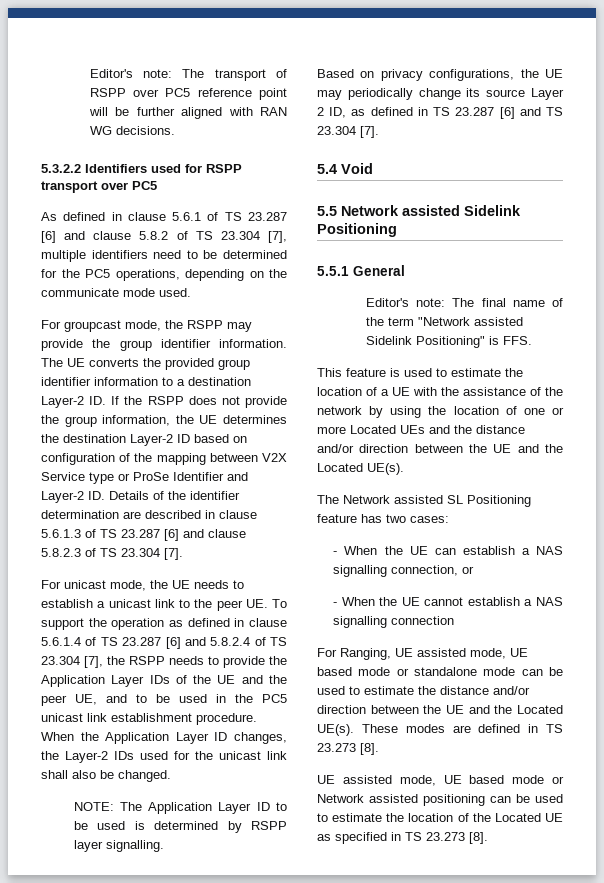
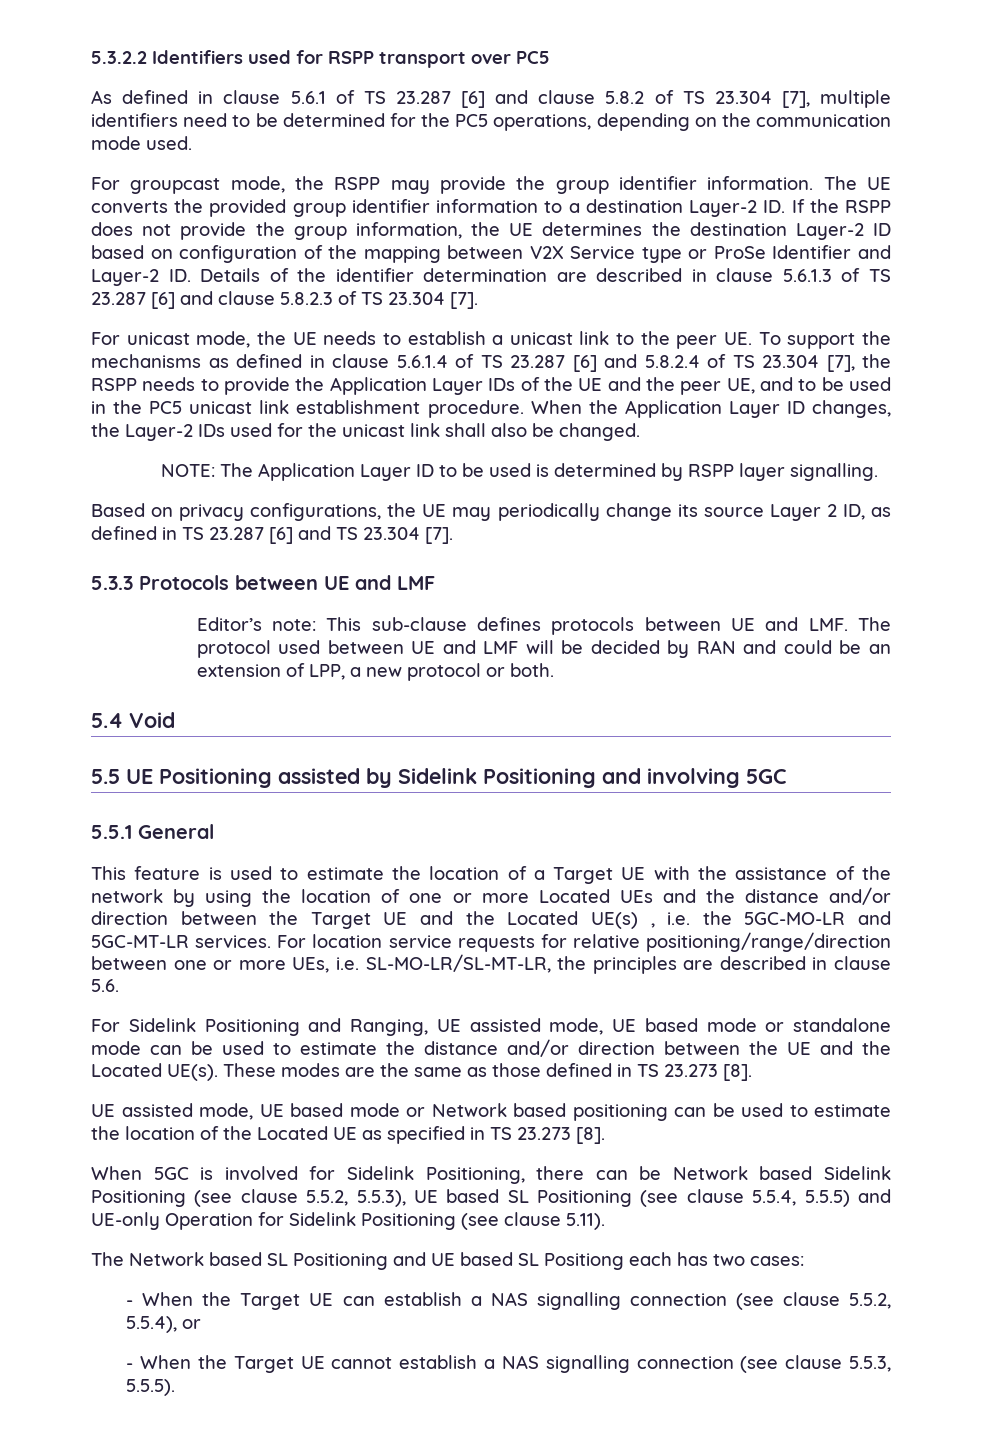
[89,69,288,81] [89,88,287,100] [88,107,287,119] [89,126,175,135] Editor's note: The transport of RSPP over PC5 reference point will be further aligned with RAN WG decisions. // -> (91, 57) none
[41,288,119,297] communicate -> [755,114,891,127] communication
[111,618,165,630] operation -> [91,354,201,368] mechanisms
(379, 132) none -> [91,575,435,590] [196,617,891,635] [196,640,891,658] [196,663,554,681] // 5.3.3 Protocols between UE and LMF // Editor’s note: This sub-clause defines protocols between UE and LMF. The protocol used between UE and LMF will be decided by RAN and could be an extension of LPP, a new protocol or both.
[341,205,521,216] [317,223,397,237] Network assisted Sidelink Positioning -> [126,768,786,788] UE Positioning assisted by Sidelink Positioning and involving 5GC
[365,298,563,307] [365,317,523,326] [365,336,532,348] // Editor's note: The final name of the term "Network assisted Sidelink Positioning" is FFS. -> (214, 831) none
(389, 392) none -> [553,867,614,884] Target
[493,444,563,453] [317,463,404,475] [317,495,531,507] [317,514,449,523] [333,546,563,555] [333,565,475,577] [333,597,563,606] [333,616,455,628] [317,648,337,657] UE and the Located UE(s). // The Network assisted SL Positioning feature has two cases: // - When the UE can establish a NAS signalling connection, or // - When the UE cannot establish a NAS signalling connection // For -> [310,911,892,929] [91,932,891,952] [91,954,892,974] [91,979,119,992] [91,1018,342,1036] Target UE and the Located UE(s) , i.e. the 5GC-MO-LR and 5GC-MT-LR services. For location service requests for relative positioning/range/direction between one or more UEs, i.e. SL-MO-LR/SL-MT-LR, the principles are described in clause 5.6. // For Sidelink Positioning and
(471, 729) none -> [380,1063,541,1077] the same as those
[369,794,418,803] assisted -> [513,1103,566,1117] based
(488, 838) none -> [91,1166,892,1184] [91,1189,891,1207] [91,1212,605,1230] [91,1252,804,1270] [126,1292,892,1310] [126,1316,202,1333] [126,1355,891,1373] [126,1379,176,1396] // When 5GC is involved for Sidelink Positioning, there can be Network based Sidelink Positioning (see clause 5.5.2, 5.5.3), UE based SL Positioning (see clause 5.5.4, 5.5.5) and UE-only Operation for Sidelink Positioning (see clause 5.11). // The Network based SL Positioning and UE based SL Positiong each has two cases: // - When the Target UE can establish a NAS signalling connection (see clause 5.5.2, 5.5.4), or // - When the Target UE cannot establish a NAS signalling connection (see clause 5.5.3, 5.5.5).

